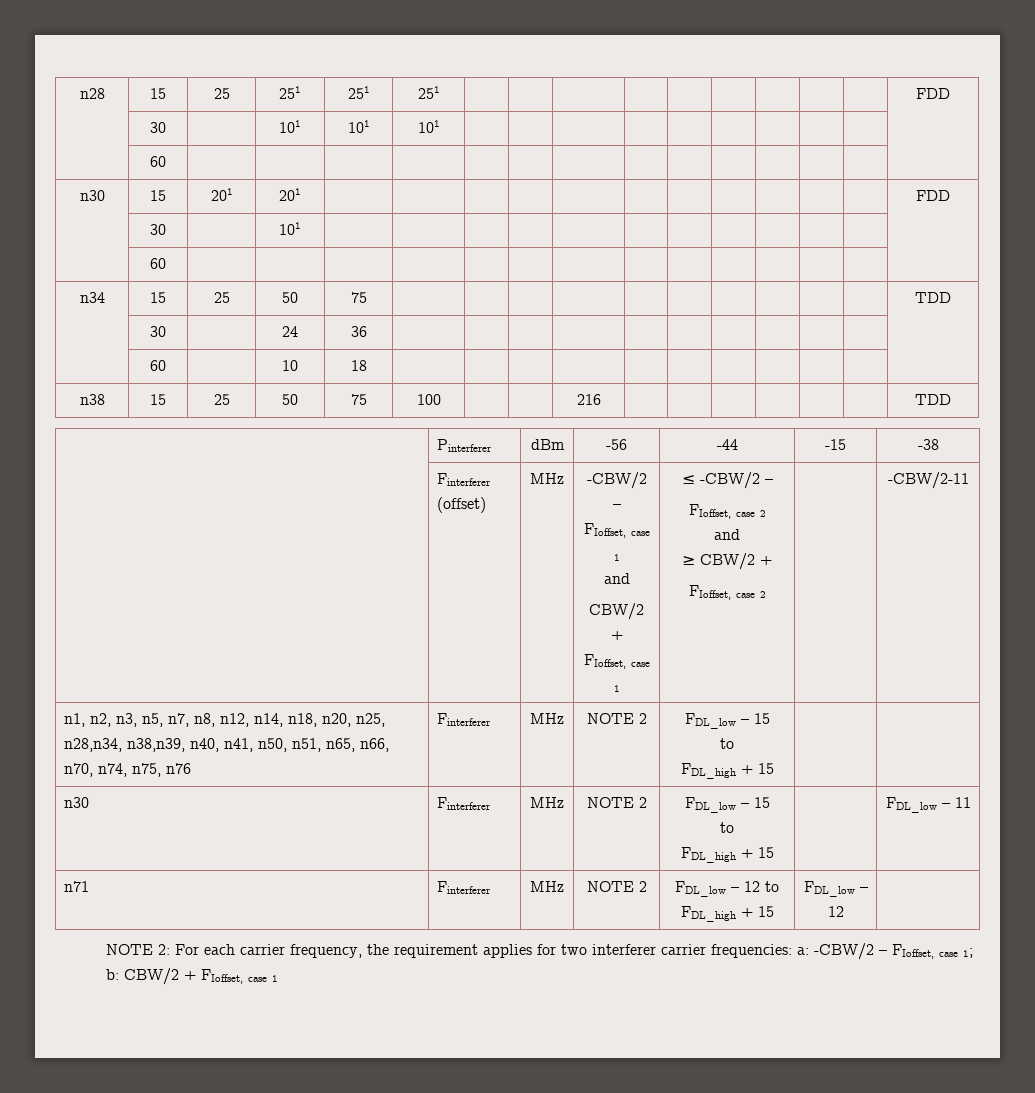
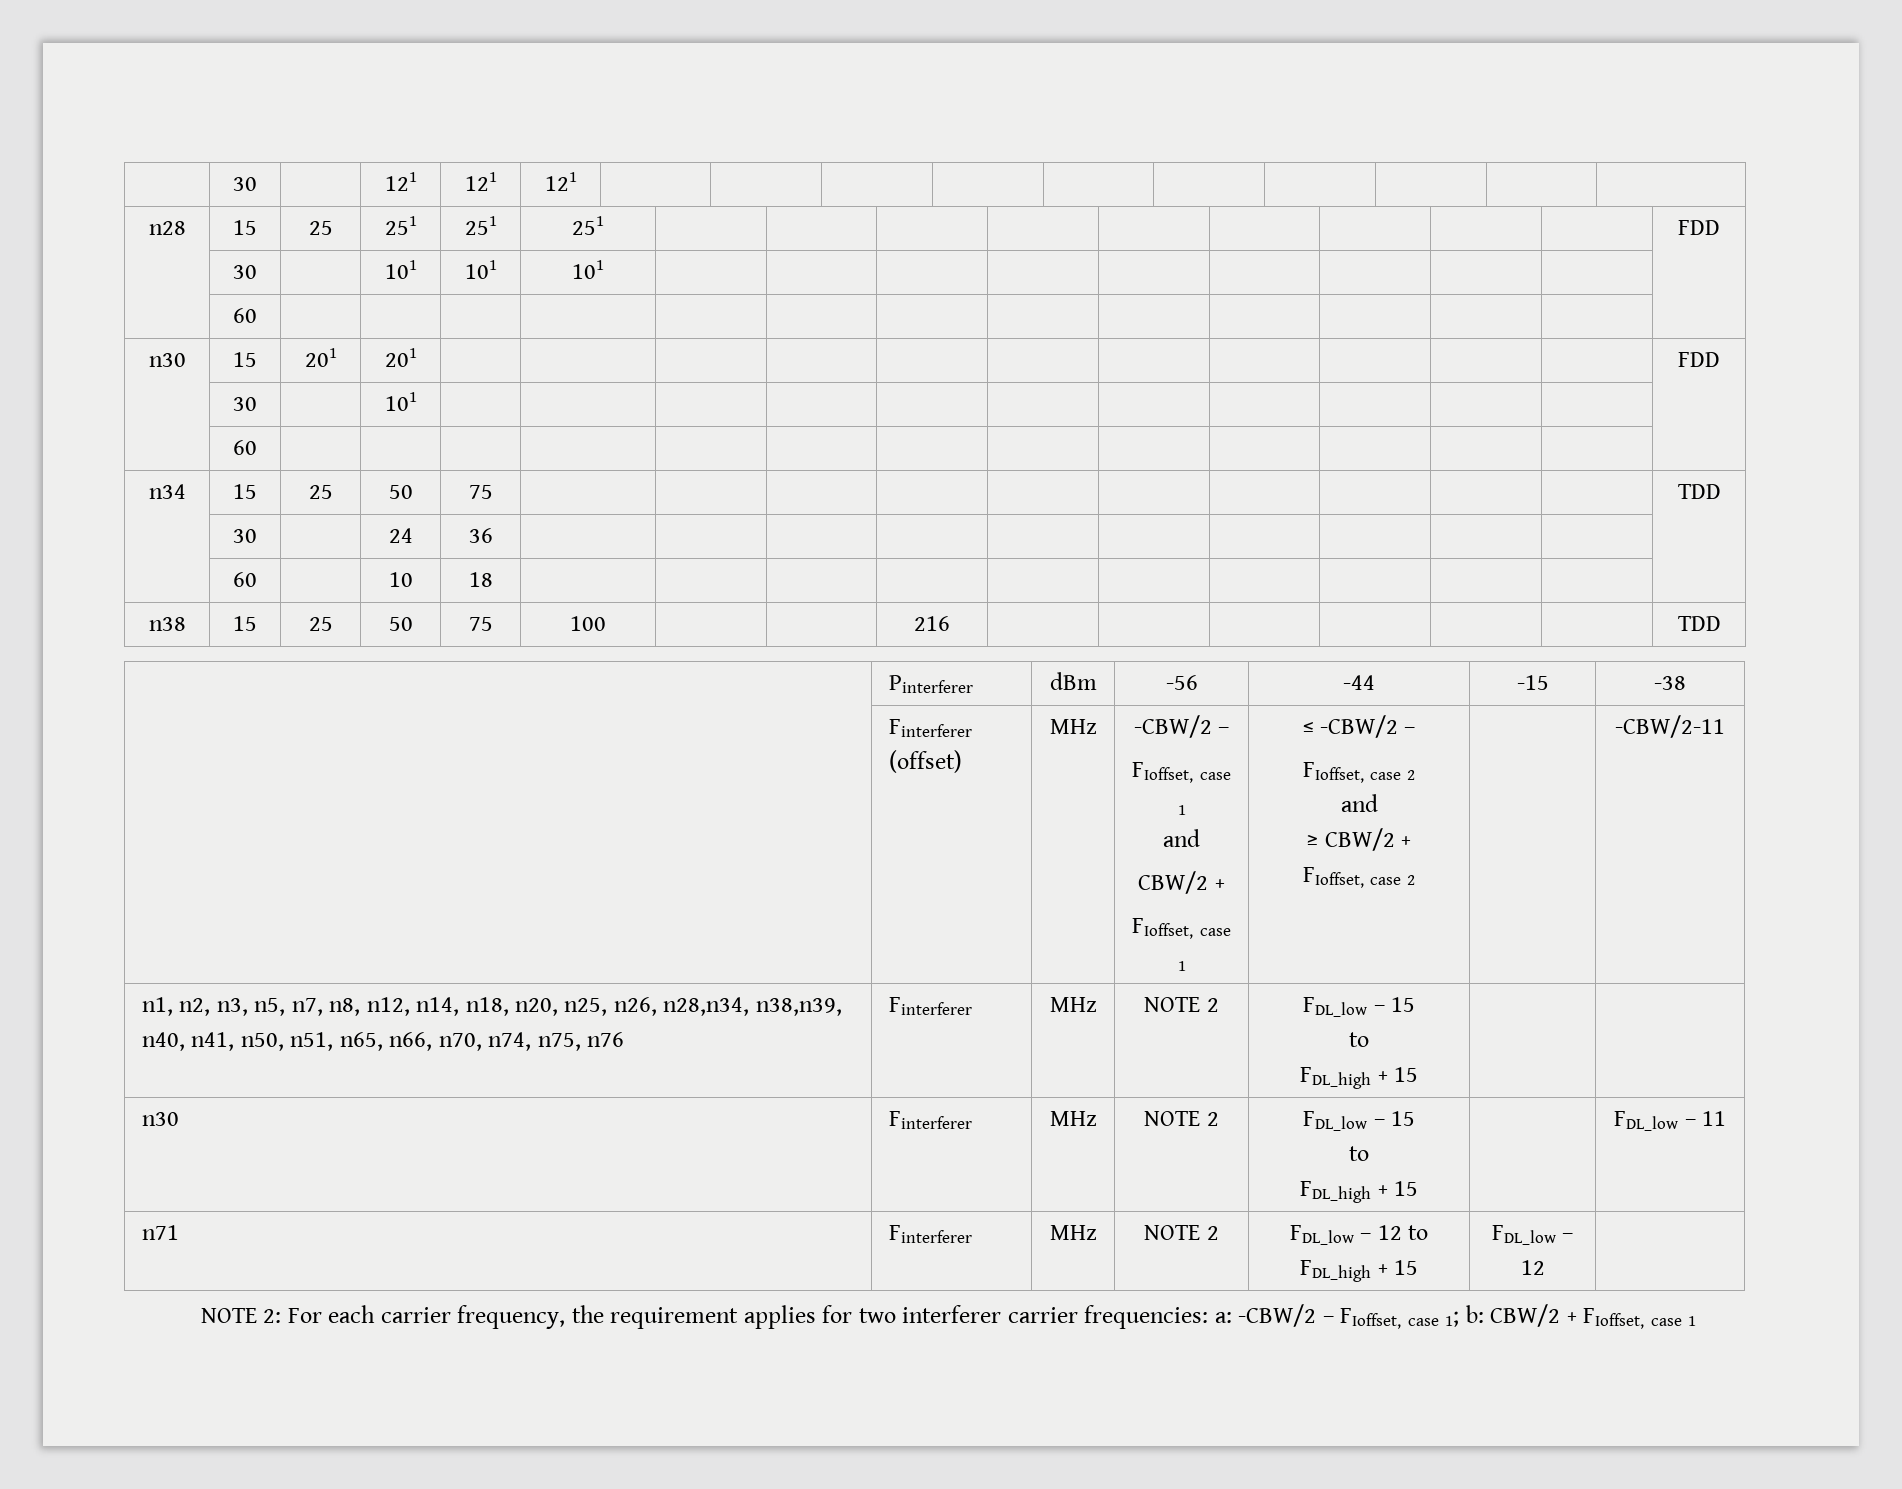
(79, 93) none -> [233,177,257,191] [384,172,417,191] [464,172,497,191] [544,172,577,191] | 30 | | 121 | 121 | 121 | | | | | | | | | | //
(386, 720) none -> [613,997,657,1016] n26,

